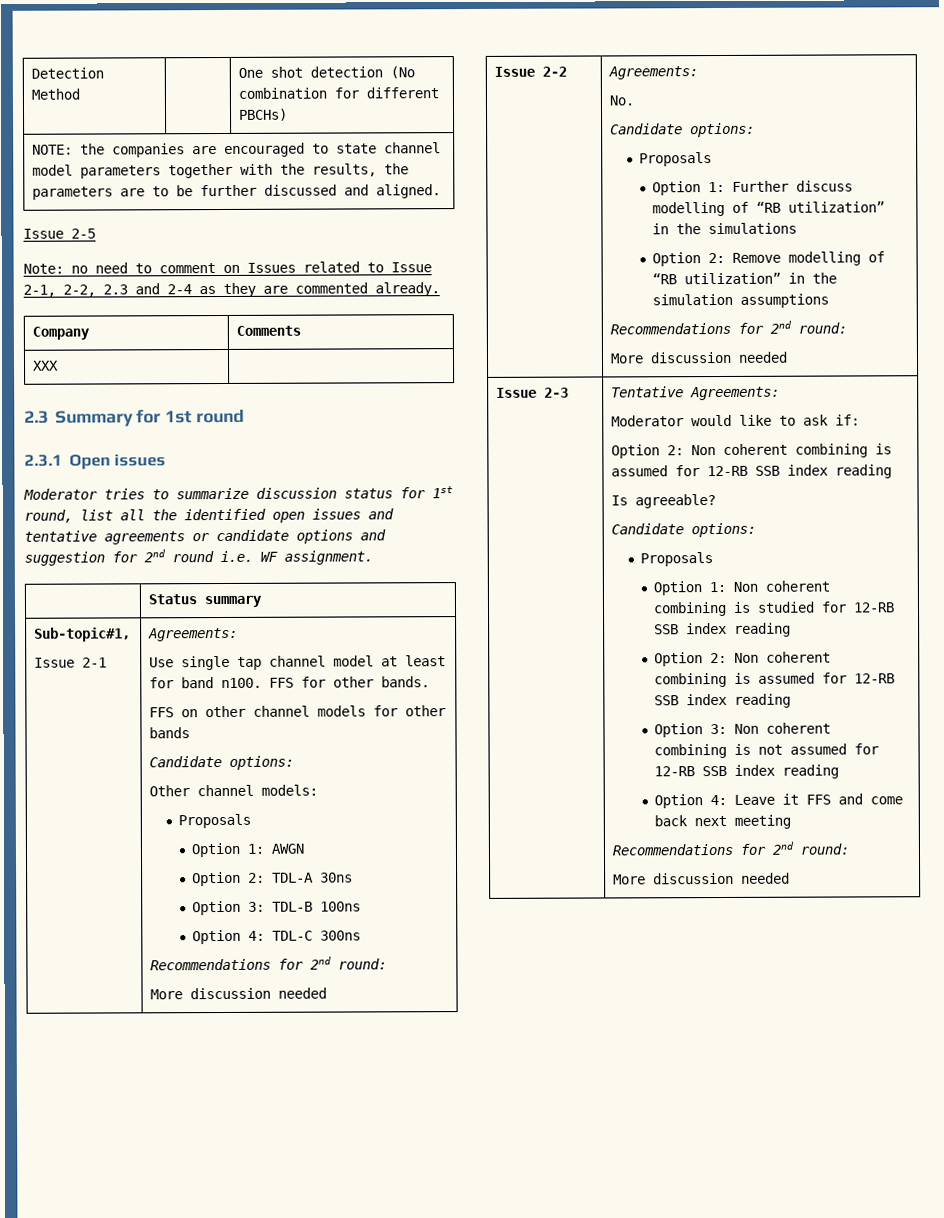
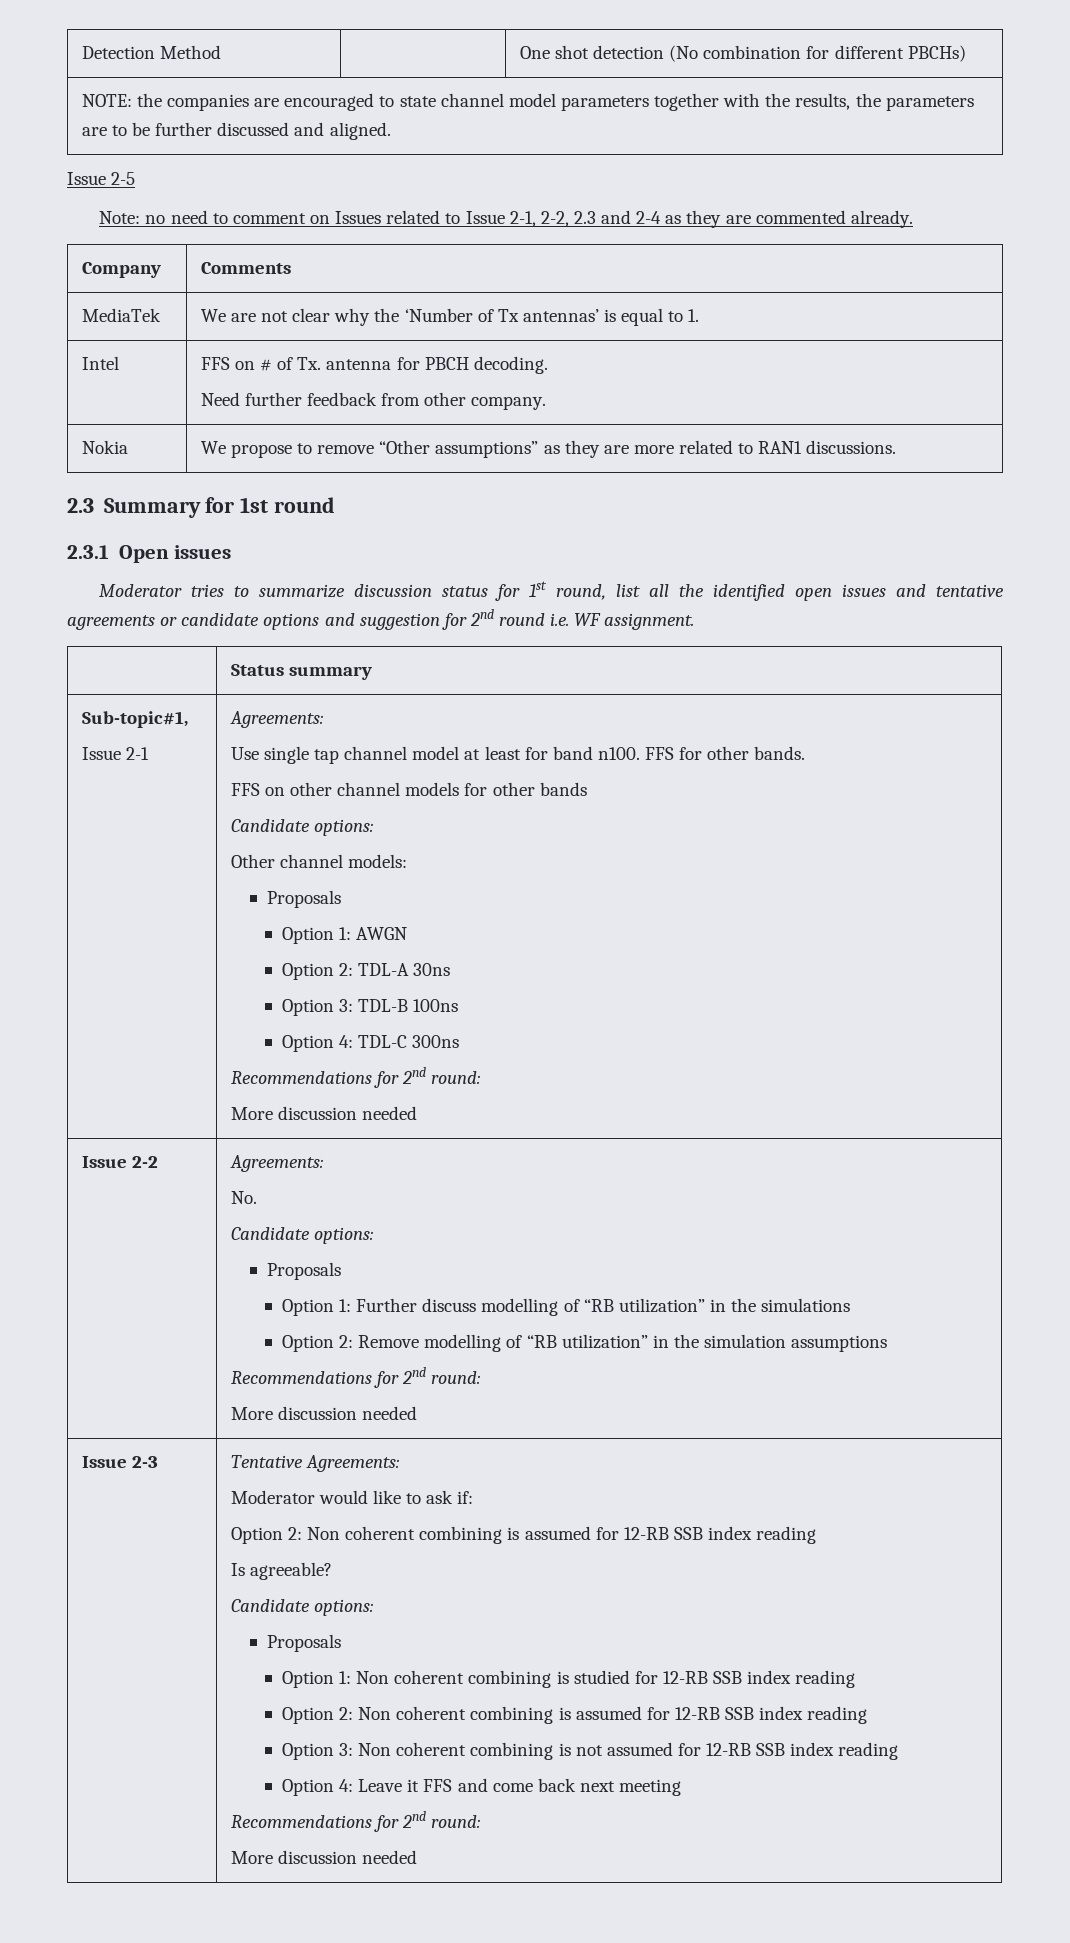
[32,360,60,371] XXX | -> [81,308,161,322] [200,308,700,326] [81,356,119,370] [200,356,548,374] [200,392,547,410] [81,440,128,454] [200,440,897,458] MediaTek | We are not clear why the ‘Number of Tx antennas’ is equal to 1. // Intel | FFS on # of Tx. antenna for PBCH decoding. // Need further feedback from other company. // Nokia | We propose to remove “Other assumptions” as they are more related to RAN1 discussions.

